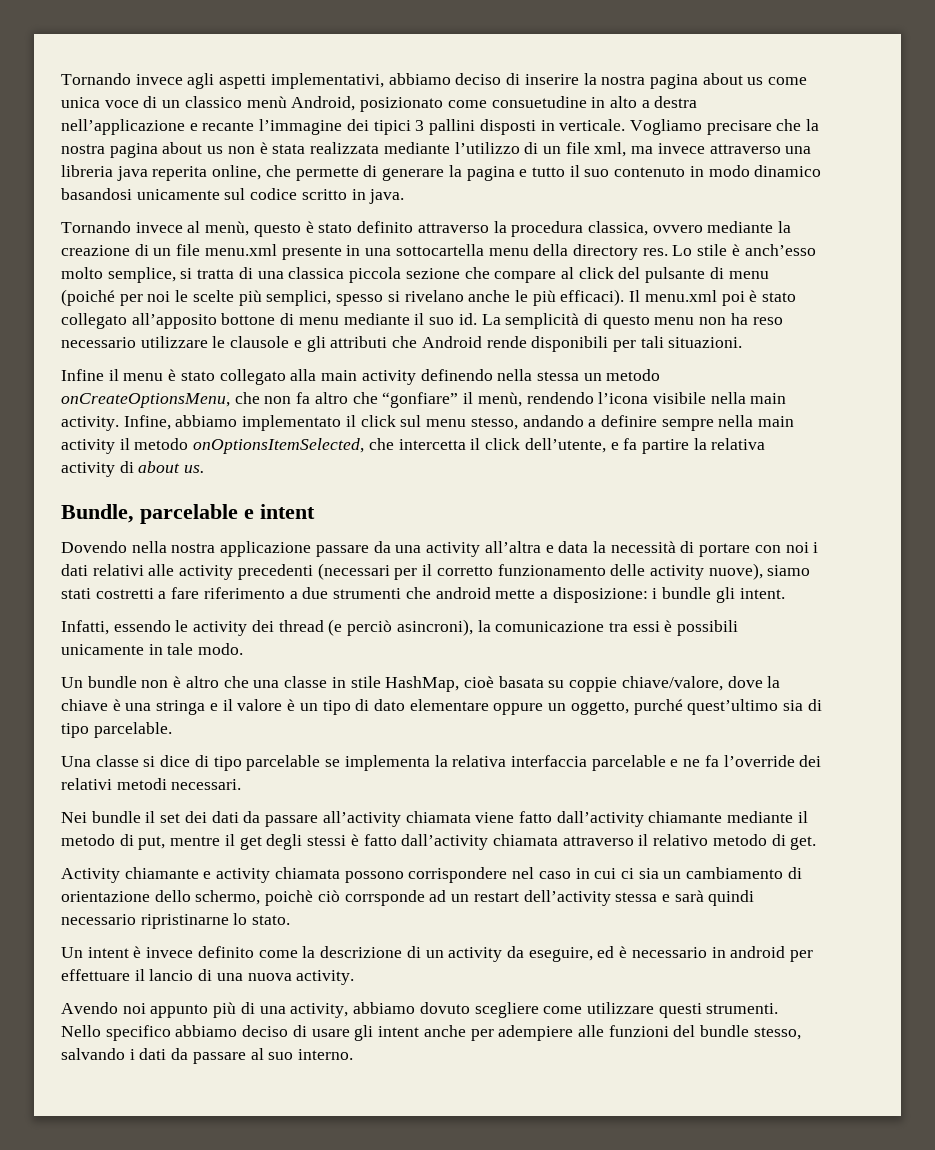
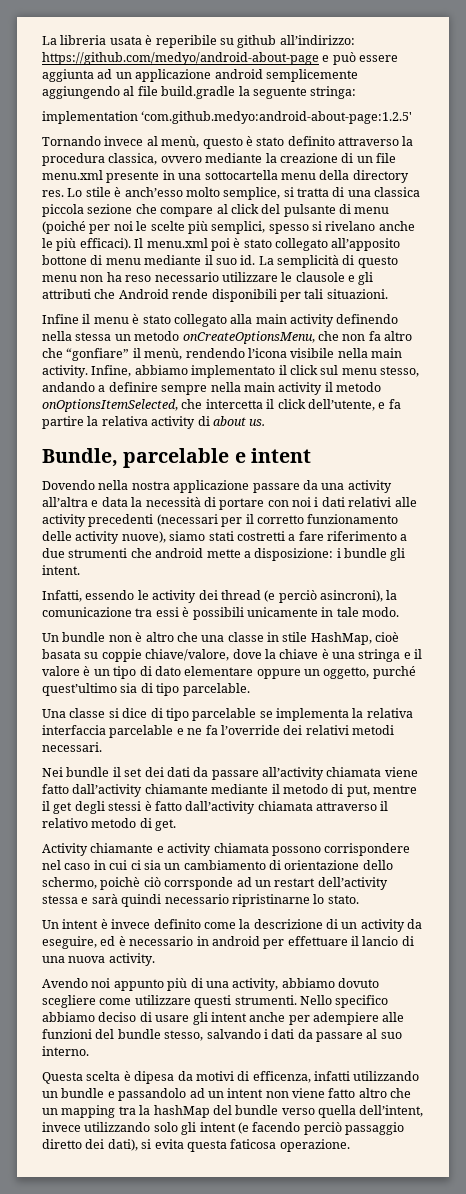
[61,73,808,89] [61,96,698,112] [61,119,820,135] [61,142,812,158] [61,165,822,181] [61,188,405,204] Tornando invece agli aspetti implementativi, abbiamo deciso di inserire la nostra pagina about us come unica voce di un classico menù Android, posizionato come consuetudine in alto a destra nell’applicazione e recante l’immagine dei tipici 3 pallini disposti in verticale. Vogliamo precisare che la nostra pagina about us non è stata realizzata mediante l’utilizzo di un file xml, ma invece attraverso una libreria java reperita online, che permette di generare la pagina e tutto il suo contenuto in modo dinamico basandosi unicamente sul codice scritto in java. -> [42,35,355,48] [42,52,399,65] [42,69,358,82] [42,86,357,99] [42,111,413,124] La libreria usata è reperibile su github all’indirizzo: https://github.com/medyo/android-about-page e può essere aggiunta ad un applicazione android semplicemente aggiungendo al file build.gradle la seguente stringa: // implementation ‘com.github.medyo:android-about-page:1.2.5'
(354, 1054) none -> [42,1071,420,1084] [42,1088,412,1101] [42,1105,424,1118] [42,1122,404,1135] [42,1139,350,1152] // Questa scelta è dipesa da motivi di efficenza, infatti utilizzando un bundle e passandolo ad un intent non viene fatto altro che un mapping tra la hashMap del bundle verso quella dell’intent, invece utilizzando solo gli intent (e facendo perciò passaggio diretto dei dati), si evita questa faticosa operazione.

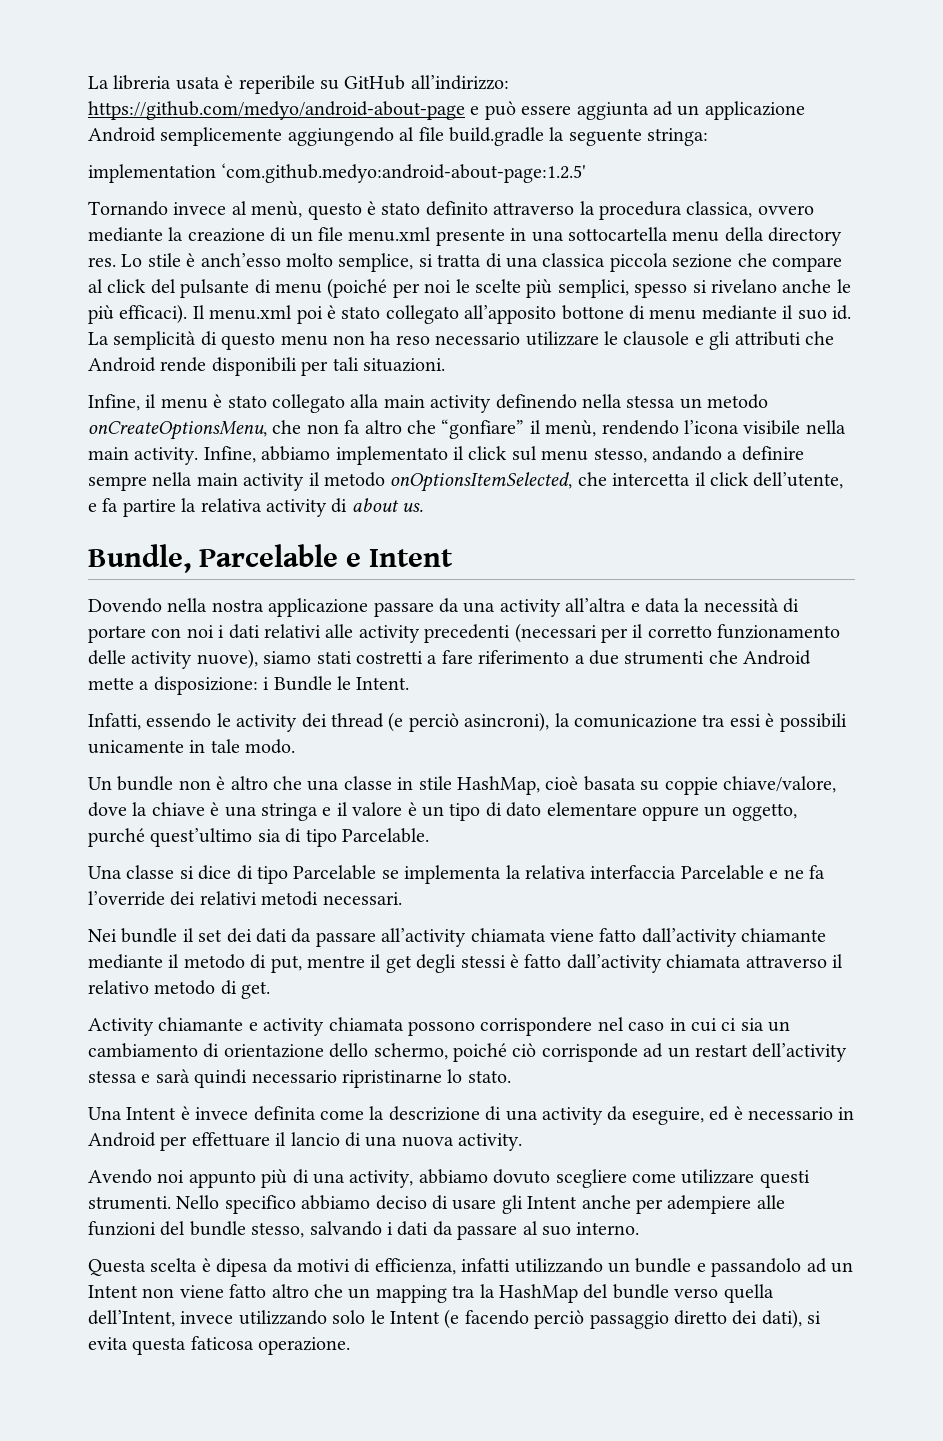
[237,35,277,48] github -> [344,75,406,90] GitHub
[214,69,263,79] android -> [88,127,156,142] Android
[42,314,79,324] Infine -> [88,394,140,411] Infine,
[123,448,311,468] parcelable e intent -> [199,544,453,567] Parcelable e Intent
[155,548,204,558] android -> [743,650,812,665] Android
[344,548,406,561] [42,565,80,575] bundle gli intent. -> [273,676,410,691] Bundle le Intent.
[182,683,250,696] parcelable. -> [342,828,429,843] Parcelable.
[192,708,257,721] parcelable -> [293,865,377,880] Parcelable
[109,725,174,738] parcelable -> [680,865,764,880] Parcelable
[100,877,234,890] poichè ciò corrsponde -> [453,1043,638,1062] poiché ciò corrisponde
[42,919,99,929] Un intent -> [88,1107,177,1120] Una Intent
[153,919,201,929] definito -> [253,1106,316,1121] definita
[341,922,358,929] un -> [505,1110,538,1121] una
[211,936,260,946] android -> [88,1132,156,1147] Android
[210,1012,247,1022] intent -> [527,1196,578,1209] Intent
[252,1071,311,1083] efficenza, -> [374,1258,456,1275] efficienza,
[227,1088,264,1098] intent -> [88,1285,138,1298] Intent
[153,1105,210,1118] hashMap -> [498,1284,578,1303] HashMap
[359,1105,424,1117] dell’intent, -> [88,1310,175,1327] dell’Intent,
[181,1122,236,1135] gli intent -> [370,1310,440,1324] le Intent

